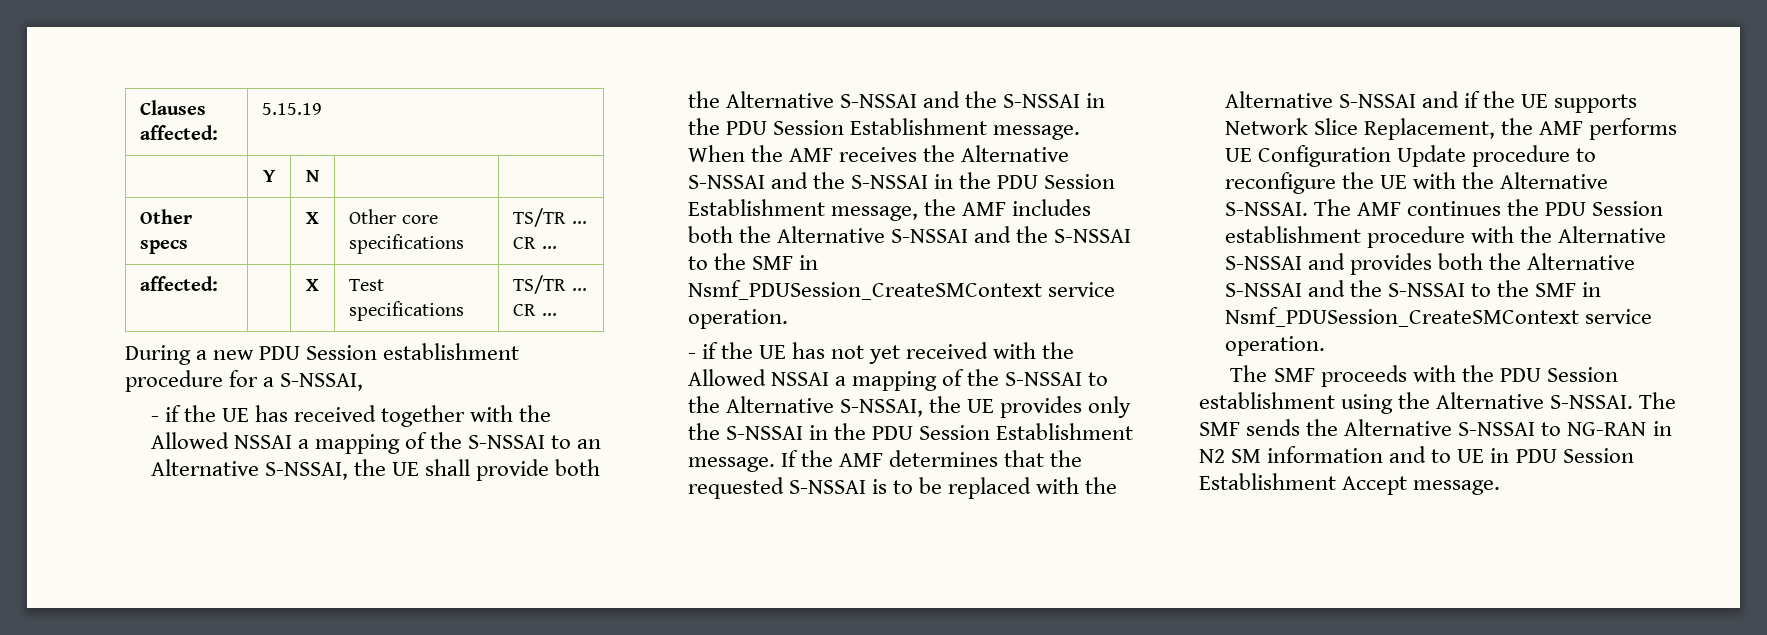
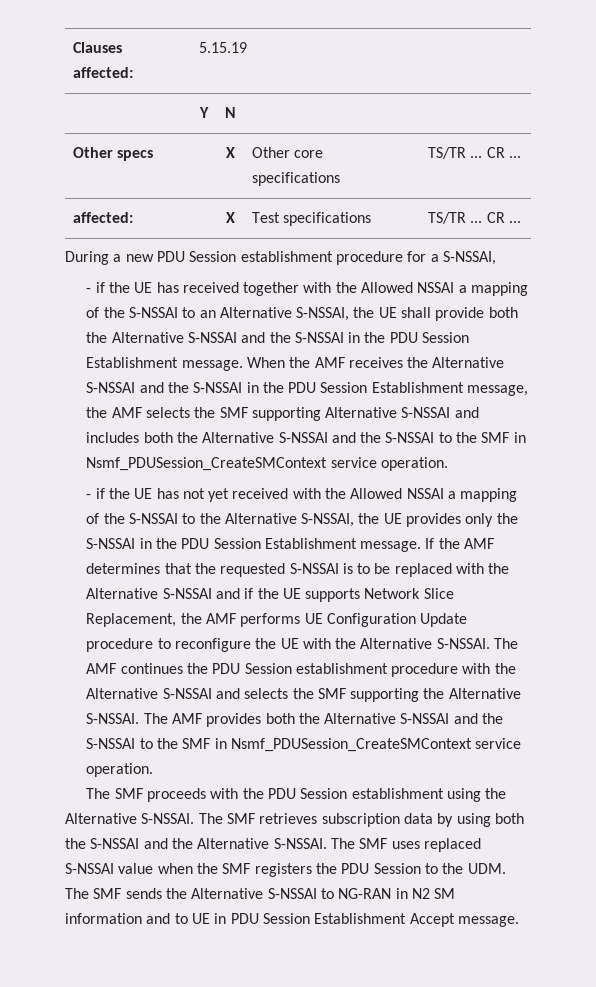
(1006, 209) none -> [145,407,479,421] selects the SMF supporting Alternative S-NSSAI and
(1345, 261) none -> [244,688,521,702] [86,713,202,724] selects the SMF supporting the Alternative S-NSSAI. The AMF
(1240, 429) none -> [259,813,524,827] [65,838,481,852] [65,863,506,877] [65,888,122,899] retrieves subscription data by using both the S-NSSAI and the Alternative S-NSSAI. The SMF uses replaced S-NSSAI value when the SMF registers the PDU Session to the UDM. The SMF

